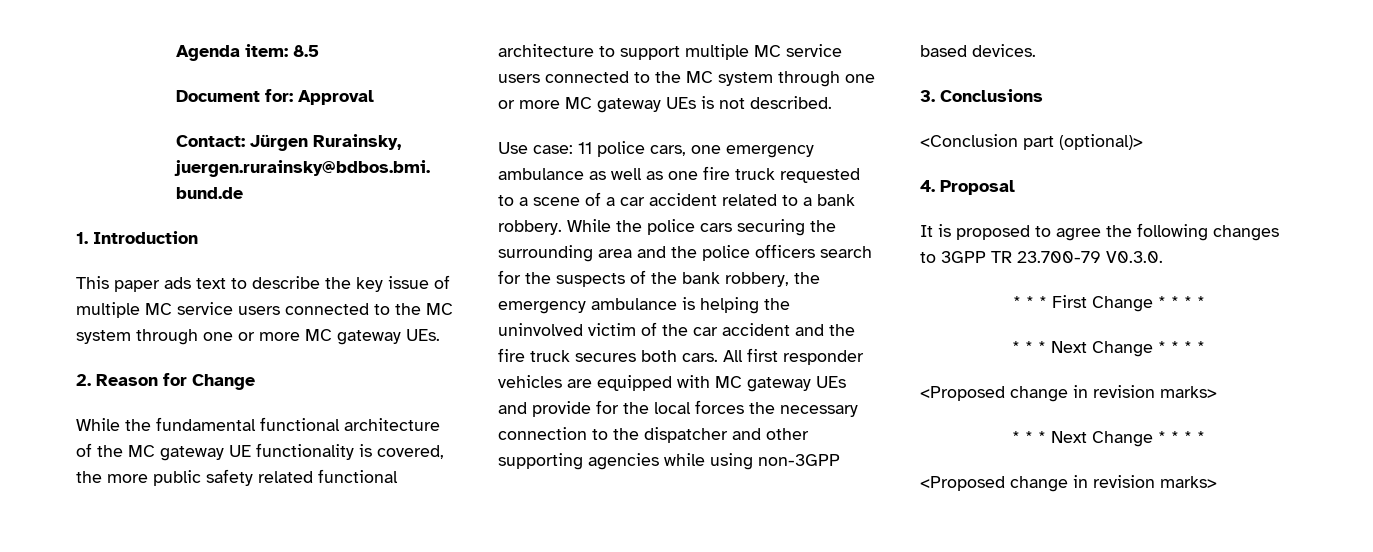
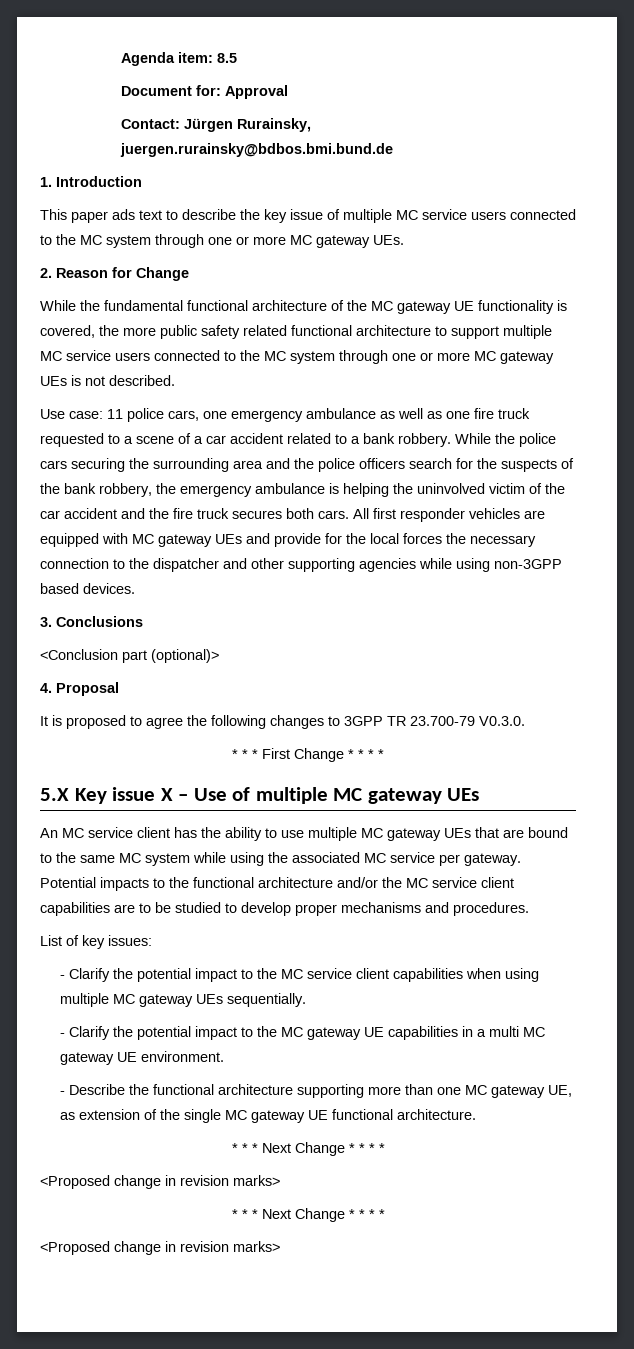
(1205, 302) none -> [40,787,480,804] [40,827,568,841] [40,852,521,866] [40,877,514,891] [40,902,529,916] [40,935,152,949] [60,968,540,982] [60,993,307,1007] [60,1026,546,1040] [60,1051,225,1065] [60,1084,573,1098] [60,1109,477,1123] // 5.X Key issue X – Use of multiple MC gateway UEs // An MC service client has the ability to use multiple MC gateway UEs that are bound to the same MC system while using the associated MC service per gateway. Potential impacts to the functional architecture and/or the MC service client capabilities are to be studied to develop proper mechanisms and procedures. // List of key issues: // - Clarify the potential impact to the MC service client capabilities when using multiple MC gateway UEs sequentially. // - Clarify the potential impact to the MC gateway UE capabilities in a multi MC gateway UE environment. // - Describe the functional architecture supporting more than one MC gateway UE, as extension of the single MC gateway UE functional architecture.

